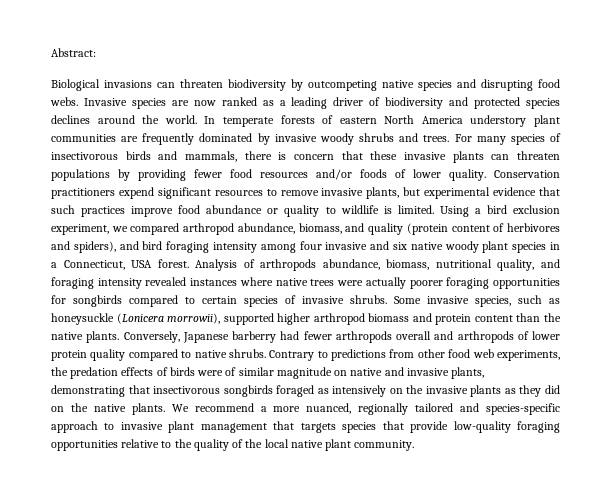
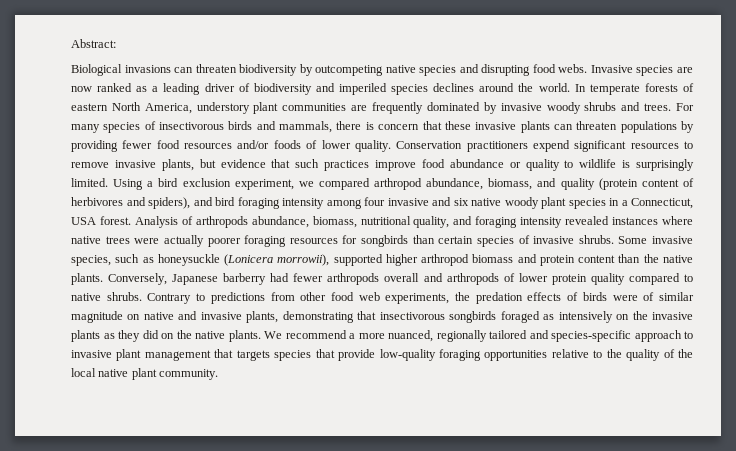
[474,97,521,109] protected -> [339,83,387,95] imperiled
[421,116,463,124] America -> [144,103,192,114] America,
[424,187,491,199] experimental -> (216, 163) none
(392, 210) none -> [636,159,694,171] surprisingly
[493,278,560,289] opportunities -> [289,238,338,244] resources
[129,295,195,307] compared to -> [412,235,435,244] than

